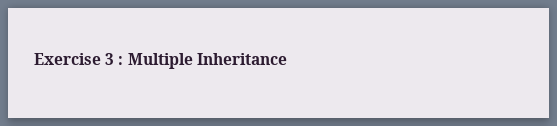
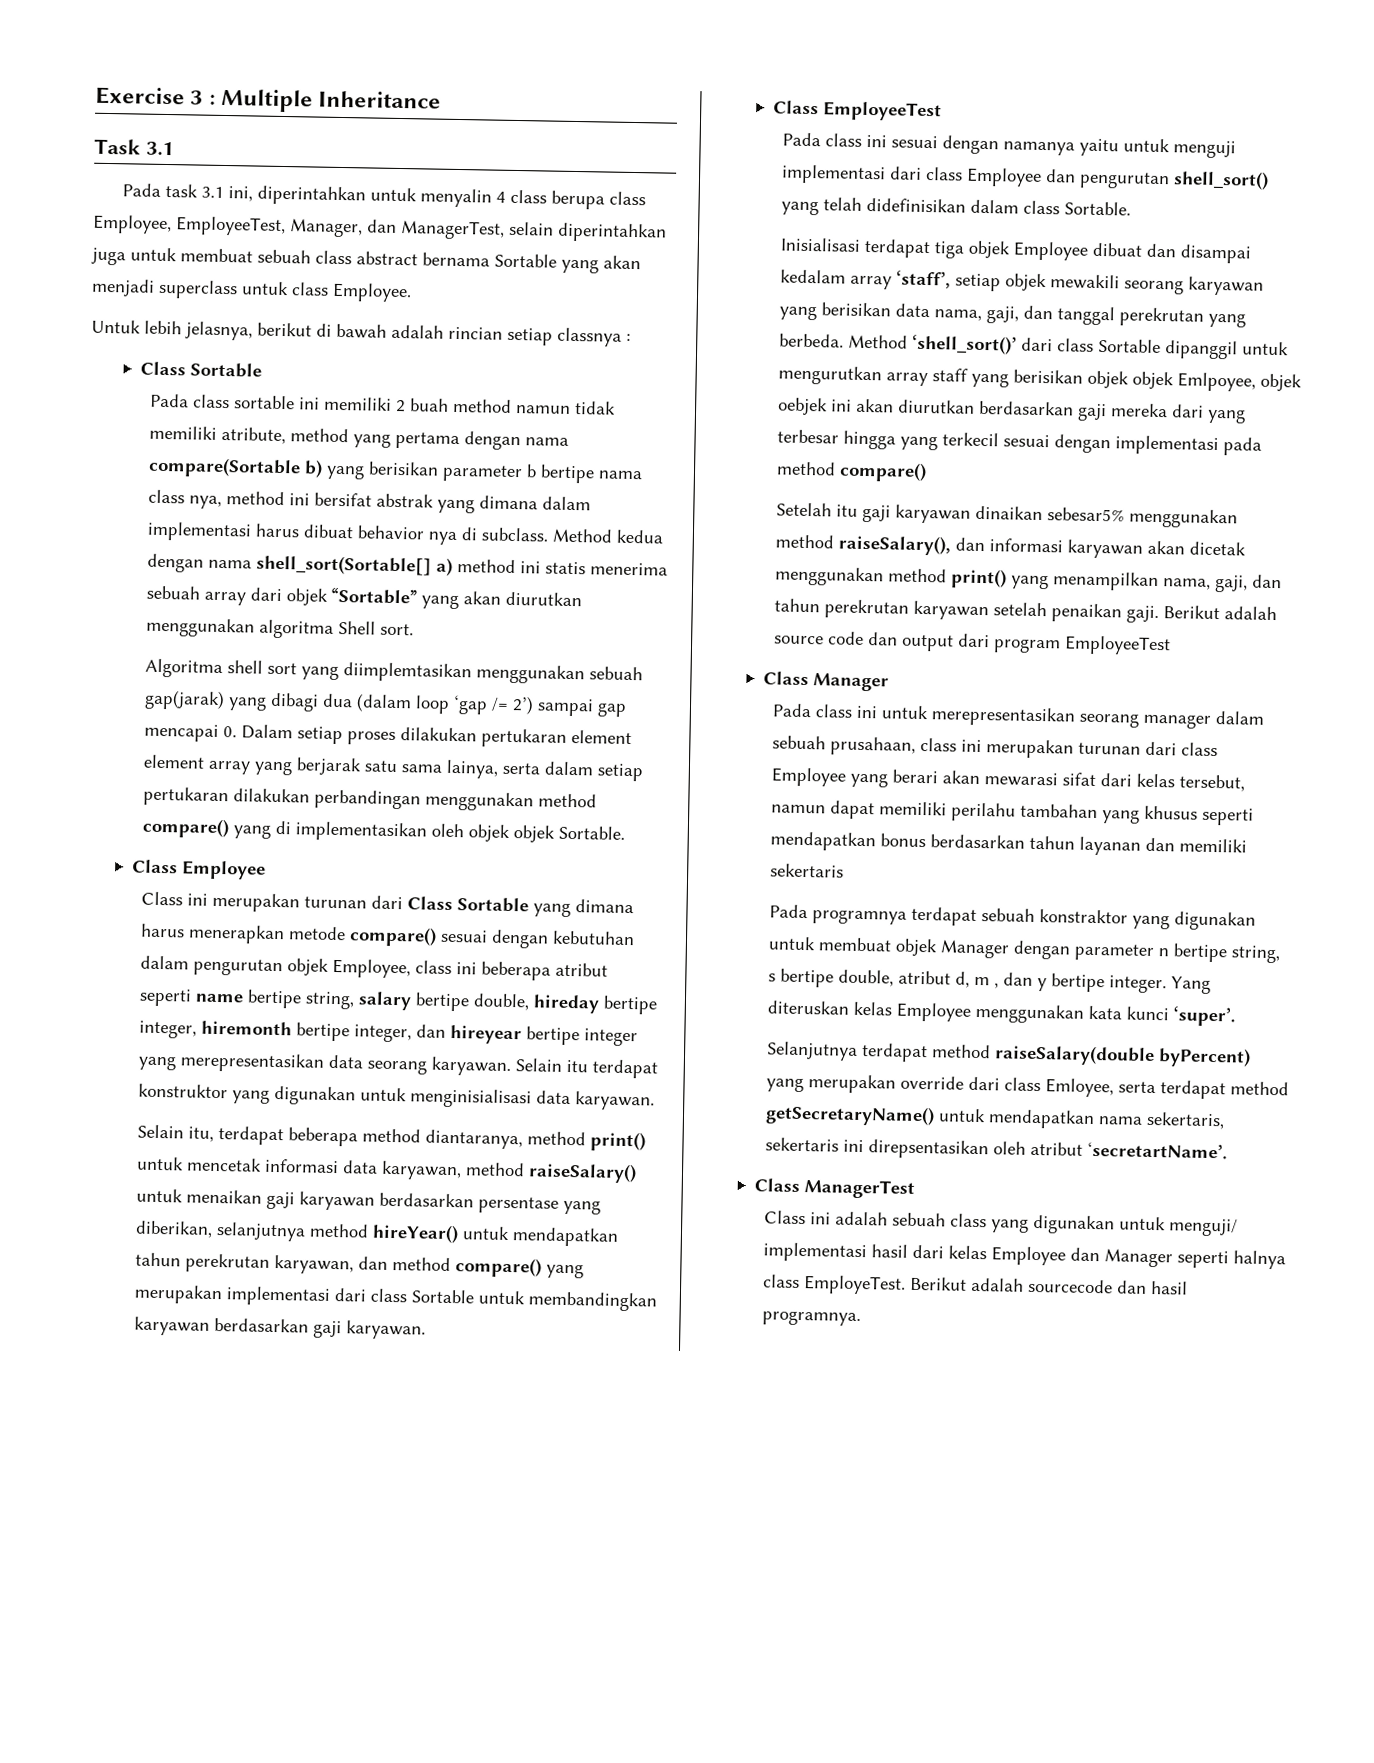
(287, 59) none -> [94,138,174,157] [121,183,646,210] [93,214,667,243] [91,247,641,274] [91,278,412,303] [91,319,631,347] [140,361,263,378] [149,393,616,415] [148,425,569,451] [147,456,643,484] [147,489,591,514] [146,521,663,546] [146,553,668,576] [145,585,582,610] [145,617,414,639] [144,658,643,685] [143,689,627,717] [143,723,632,748] [142,754,643,782] [142,786,597,812] [141,817,625,843] [132,859,267,880] [140,891,634,918] [139,923,635,949] [139,955,608,981] [138,988,658,1015] [138,1020,638,1047] [137,1052,658,1079] [137,1083,655,1111] [136,1124,646,1152] [135,1156,637,1184] [135,1188,601,1215] [134,1220,619,1247] [134,1252,584,1279] [133,1284,657,1312] [133,1316,426,1340] [773,100,943,122] [781,132,1236,159] [780,164,1269,190] [780,197,1131,216] [779,237,1251,264] [779,269,1264,296] [778,302,1246,328] [778,333,1289,360] [777,365,1302,392] [777,397,1246,424] [776,429,1262,456] [775,461,927,483] [775,502,1238,529] [774,534,1246,559] [774,566,1282,593] [773,598,1277,624] [773,631,1171,656] [763,671,890,692] [771,703,1264,729] [771,735,1218,759] [770,767,1245,792] [770,800,1254,826] [769,831,1247,856] [769,863,844,878] [768,904,1256,931] [767,936,1280,964] [767,968,1211,994] [766,1000,1236,1027] [765,1041,1251,1068] [765,1074,1289,1100] [764,1104,1225,1130] [764,1137,1228,1160] [754,1178,916,1199] [763,1210,1238,1237] [762,1242,1286,1270] [762,1274,1188,1295] [761,1310,861,1327] // Task 3.1 // Pada task 3.1 ini, diperintahkan untuk menyalin 4 class berupa class Employee, EmployeeTest, Manager, dan ManagerTest, selain diperintahkan juga untuk membuat sebuah class abstract bernama Sortable yang akan menjadi superclass untuk class Employee. // Untuk lebih jelasnya, berikut di bawah adalah rincian setiap classnya : // Class Sortable // Pada class sortable ini memiliki 2 buah method namun tidak memiliki atribute, method yang pertama dengan nama compare(Sortable b) yang berisikan parameter b bertipe nama class nya, method ini bersifat abstrak yang dimana dalam implementasi harus dibuat behavior nya di subclass. Method kedua dengan nama shell_sort(Sortable[] a) method ini statis menerima sebuah array dari objek “Sortable” yang akan diurutkan menggunakan algoritma Shell sort. // Algoritma shell sort yang diimplemtasikan menggunakan sebuah gap(jarak) yang dibagi dua (dalam loop ‘gap /= 2’) sampai gap mencapai 0. Dalam setiap proses dilakukan pertukaran element element array yang berjarak satu sama lainya, serta dalam setiap pertukaran dilakukan perbandingan menggunakan method compare() yang di implementasikan oleh objek objek Sortable. // Class Employee // Class ini merupakan turunan dari Class Sortable yang dimana harus menerapkan metode compare() sesuai dengan kebutuhan dalam pengurutan objek Employee, class ini beberapa atribut seperti name bertipe string, salary bertipe double, hireday bertipe integer, hiremonth bertipe integer, dan hireyear bertipe integer yang merepresentasikan data seorang karyawan. Selain itu terdapat konstruktor yang digunakan untuk menginisialisasi data karyawan. // Selain itu, terdapat beberapa method diantaranya, method print() untuk mencetak informasi data karyawan, method raiseSalary() untuk menaikan gaji karyawan berdasarkan persentase yang diberikan, selanjutnya method hireYear() untuk mendapatkan tahun perekrutan karyawan, dan method compare() yang merupakan implementasi dari class Sortable untuk membandingkan karyawan berdasarkan gaji karyawan. // Class EmployeeTest // Pada class ini sesuai dengan namanya yaitu untuk menguji implementasi dari class Employee dan pengurutan shell_sort() yang telah didefinisikan dalam class Sortable. // Inisialisasi terdapat tiga objek Employee dibuat dan disampai kedalam array ‘staff’, setiap objek mewakili seorang karyawan yang berisikan data nama, gaji, dan tanggal perekrutan yang berbeda. Method ‘shell_sort()’ dari class Sortable dipanggil untuk mengurutkan array staff yang berisikan objek objek Emlpoyee, objek oebjek ini akan diurutkan berdasarkan gaji mereka dari yang terbesar hingga yang terkecil sesuai dengan implementasi pada method compare() // Setelah itu gaji karyawan dinaikan sebesar5% menggunakan method raiseSalary(), dan informasi karyawan akan dicetak menggunakan method print() yang menampilkan nama, gaji, dan tahun perekrutan karyawan setelah penaikan gaji. Berikut adalah source code dan output dari program EmployeeTest // Class Manager // Pada class ini untuk merepresentasikan seorang manager dalam sebuah prusahaan, class ini merupakan turunan dari class Employee yang berari akan mewarasi sifat dari kelas tersebut, namun dapat memiliki perilahu tambahan yang khusus seperti mendapatkan bonus berdasarkan tahun layanan dan memiliki sekertaris // Pada programnya terdapat sebuah konstraktor yang digunakan untuk membuat objek Manager dengan parameter n bertipe string, s bertipe double, atribut d, m , dan y bertipe integer. Yang diteruskan kelas Employee menggunakan kata kunci ‘super’. // Selanjutnya terdapat method raiseSalary(double byPercent) yang merupakan override dari class Emloyee, serta terdapat method getSecretaryName() untuk mendapatkan nama sekertaris, sekertaris ini direpsentasikan oleh atribut ‘secretartName’. // Class ManagerTest // Class ini adalah sebuah class yang digunakan untuk menguji/ implementasi hasil dari kelas Employee dan Manager seperti halnya class EmployeTest. Berikut adalah sourcecode dan hasil programnya.

